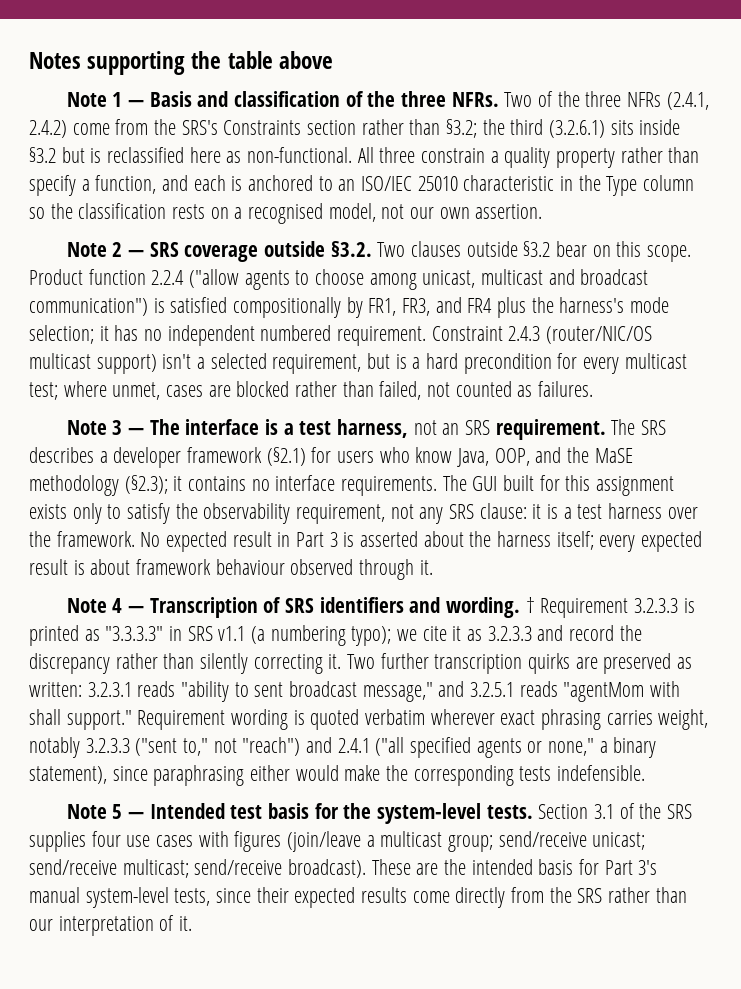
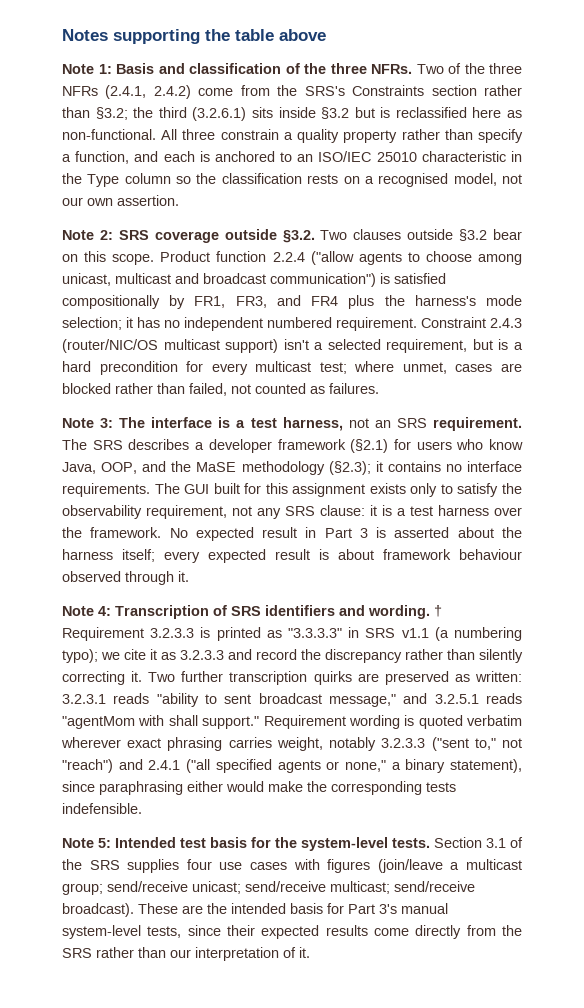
[112,92,145,107] 1 — -> [98,64,112,74] 1:
[112,242,145,257] 2 — -> [99,230,113,240] 2:
[112,420,145,435] 3 — -> [100,418,114,428] 3:
[112,598,145,613] 4 — -> [98,606,111,616] 4:
[112,804,145,819] 5 — -> [98,838,111,848] 5:

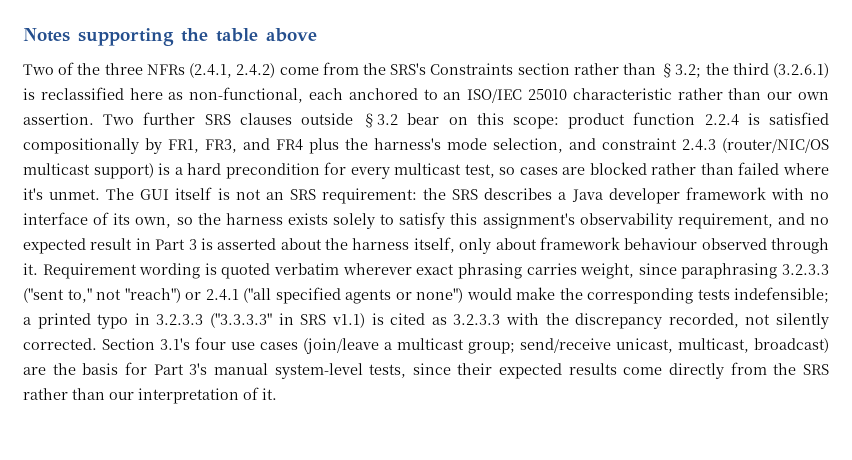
[62,63,412,74] Note 1: Basis and classification of the three NFRs. -> (317, 35) none
[251,107,522,119] [62,129,523,143] [62,151,210,164] sits inside §3.2 but is reclassified here as non-functional. All three constrain a quality property rather than specify a function, and each is -> [23,87,344,103] is reclassified here as non-functional, each
[511,151,522,162] [62,173,522,187] [62,195,179,206] [62,229,348,243] in the Type column so the classification rests on a recognised model, not our own assertion. // Note 2: SRS coverage outside §3.2. Two -> [677,88,829,100] [23,112,231,125] rather than our own assertion. Two further SRS
[112,251,523,265] [62,273,376,287] scope. Product function 2.2.4 ("allow agents to choose among unicast, multicast and broadcast communication") -> [512,112,739,129] scope: product function 2.2.4
[62,317,522,331] [62,339,493,353] selection; it has no independent numbered requirement. Constraint 2.4.3 (router/NIC/OS multicast support) isn't a selected requirement, but -> [493,138,829,153] [23,163,154,179] selection, and constraint 2.4.3 (router/NIC/OS multicast support)
[319,361,447,374] test; where unmet, -> [464,164,516,178] test, so
[189,383,379,396] [62,417,343,431] failed, not counted as failures. // Note 3: The interface is a test harness, -> [738,162,829,175] [23,187,230,200] failed where it's unmet. The GUI itself is
[432,417,522,431] [62,439,87,450] requirement. The -> [322,188,447,204] requirement: the
(205, 446) none -> [571,189,603,202] Java
[350,439,523,453] [62,461,523,475] [62,483,522,497] [62,505,522,519] [62,527,188,538] (§2.1) for users who know Java, OOP, and the MaSE methodology (§2.3); it contains no interface requirements. The GUI built for this assignment exists only to satisfy the observability requirement, not any SRS clause: it is a test harness over the framework. No -> [770,188,829,200] [23,212,829,229] with no interface of its own, so the harness exists solely to satisfy this assignment's observability requirement, and no
[122,549,329,563] itself; every expected result is -> [413,237,492,254] itself, only
[62,605,442,619] [62,627,522,641] [62,649,523,663] [62,671,522,685] [62,693,522,707] [62,715,260,729] // Note 4: Transcription of SRS identifiers and wording. † Requirement 3.2.3.3 is printed as "3.3.3.3" in SRS v1.1 (a numbering typo); we cite it as 3.2.3.3 and record the discrepancy rather than silently correcting it. Two further transcription quirks are preserved as written: 3.2.3.1 reads "ability to sent broadcast message," and 3.2.5.1 reads "agentMom with shall support." -> (38, 269) none
[329,737,377,751] notably -> [638,263,778,279] since paraphrasing
[118,759,143,770] and -> [185,292,201,300] or
[344,759,522,773] [62,781,223,795] none," a binary statement), since paraphrasing either -> [416,288,463,303] none")
[62,803,142,814] [62,837,523,851] [62,859,180,873] indefensible. // Note 5: Intended test basis for the system-level tests. Section 3.1 of the SRS supplies -> [734,287,829,303] [23,313,829,329] [23,338,190,350] indefensible; a printed typo in 3.2.3.3 ("3.3.3.3" in SRS v1.1) is cited as 3.2.3.3 with the discrepancy recorded, not silently corrected. Section 3.1's
[293,859,371,873] with figures -> (298, 346) none
[192,881,475,894] [62,903,178,917] unicast; send/receive multicast; send/receive broadcast). These -> [616,338,829,353] unicast, multicast, broadcast)
[231,903,286,914] intended -> (76, 369) none

